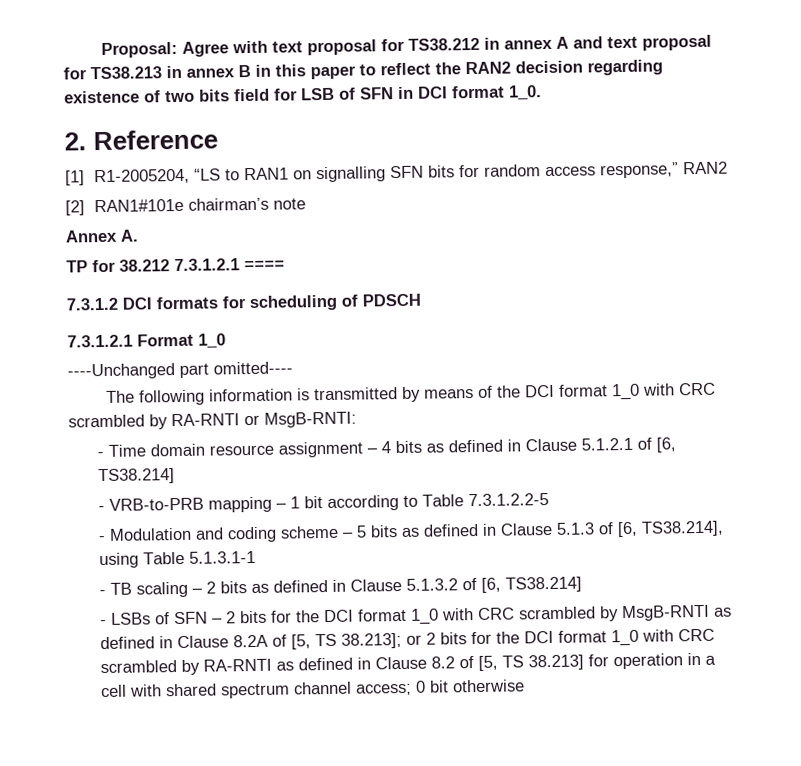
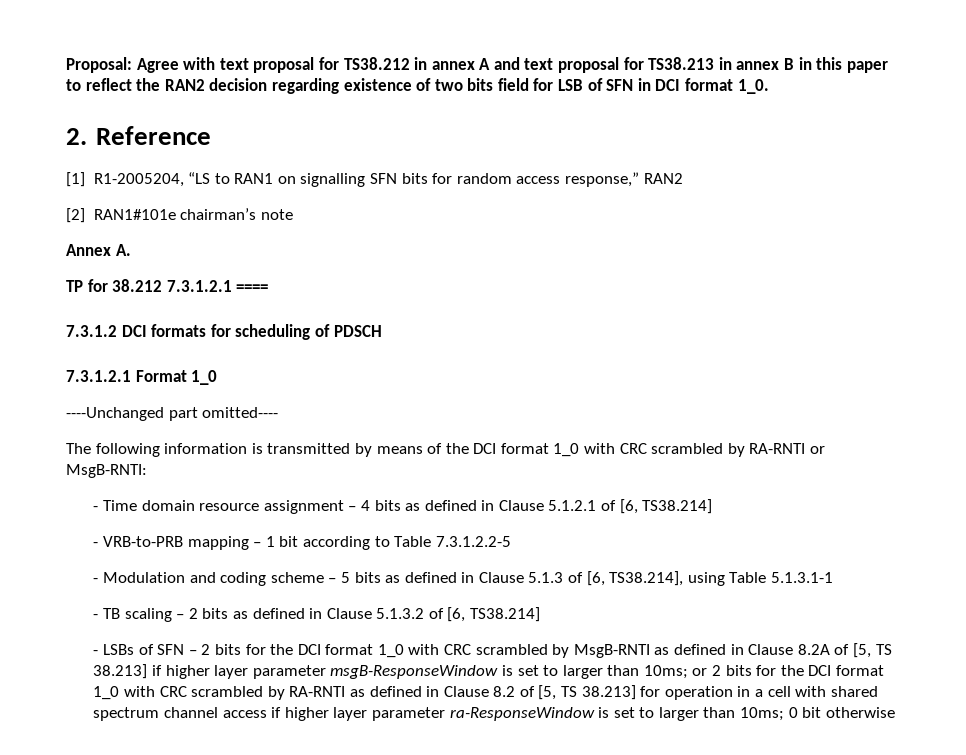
[340,633,402,649] 38.213]; -> [93,664,688,679] 38.213] if higher layer parameter msgB-ResponseWindow is set to larger than 10ms;
[355,683,412,696] access; -> [222,707,785,721] access if higher layer parameter ra-ResponseWindow is set to larger than 10ms;

